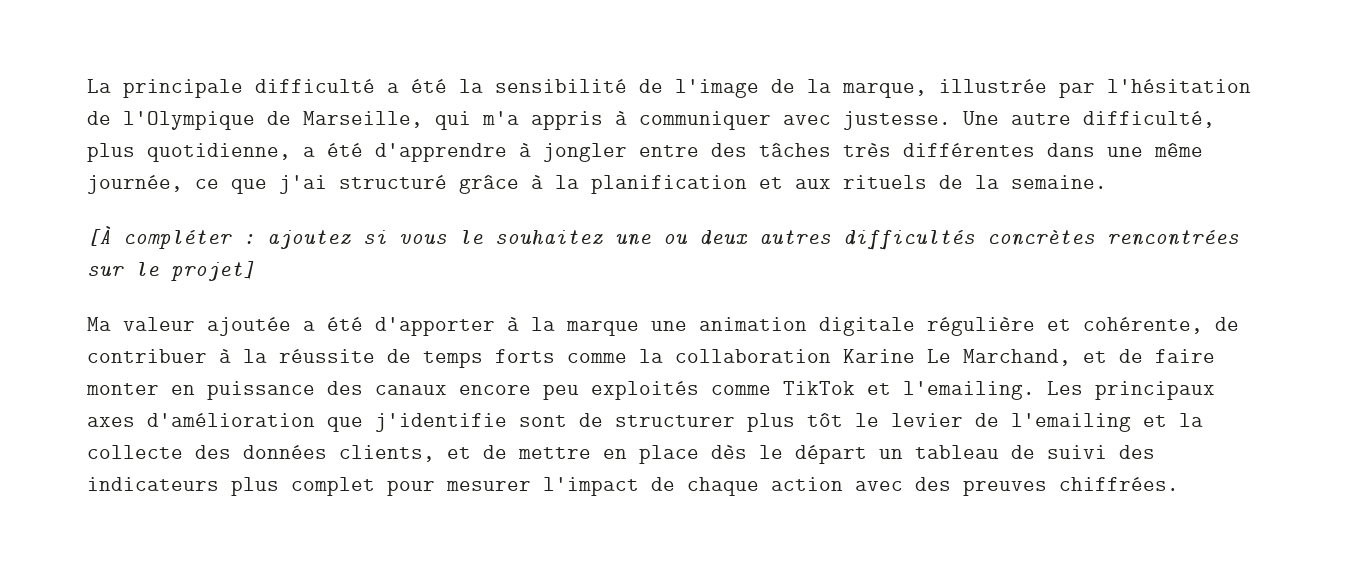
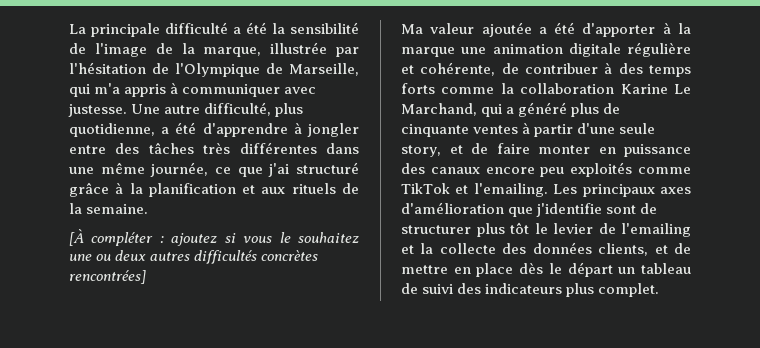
[1107,230,1239,246] [87,261,255,281] rencontrées sur le projet] -> [69,270,146,284] rencontrées]
[243,349,411,363] la réussite de -> [618,63,643,74] des
(1071, 357) none -> [481,102,621,117] [401,122,656,137] [401,145,441,157] qui a généré plus de cinquante ventes à partir d'une seule story,
[291,477,1179,496] complet pour mesurer l'impact de chaque action avec des preuves chiffrées. -> [598,283,660,297] complet.

